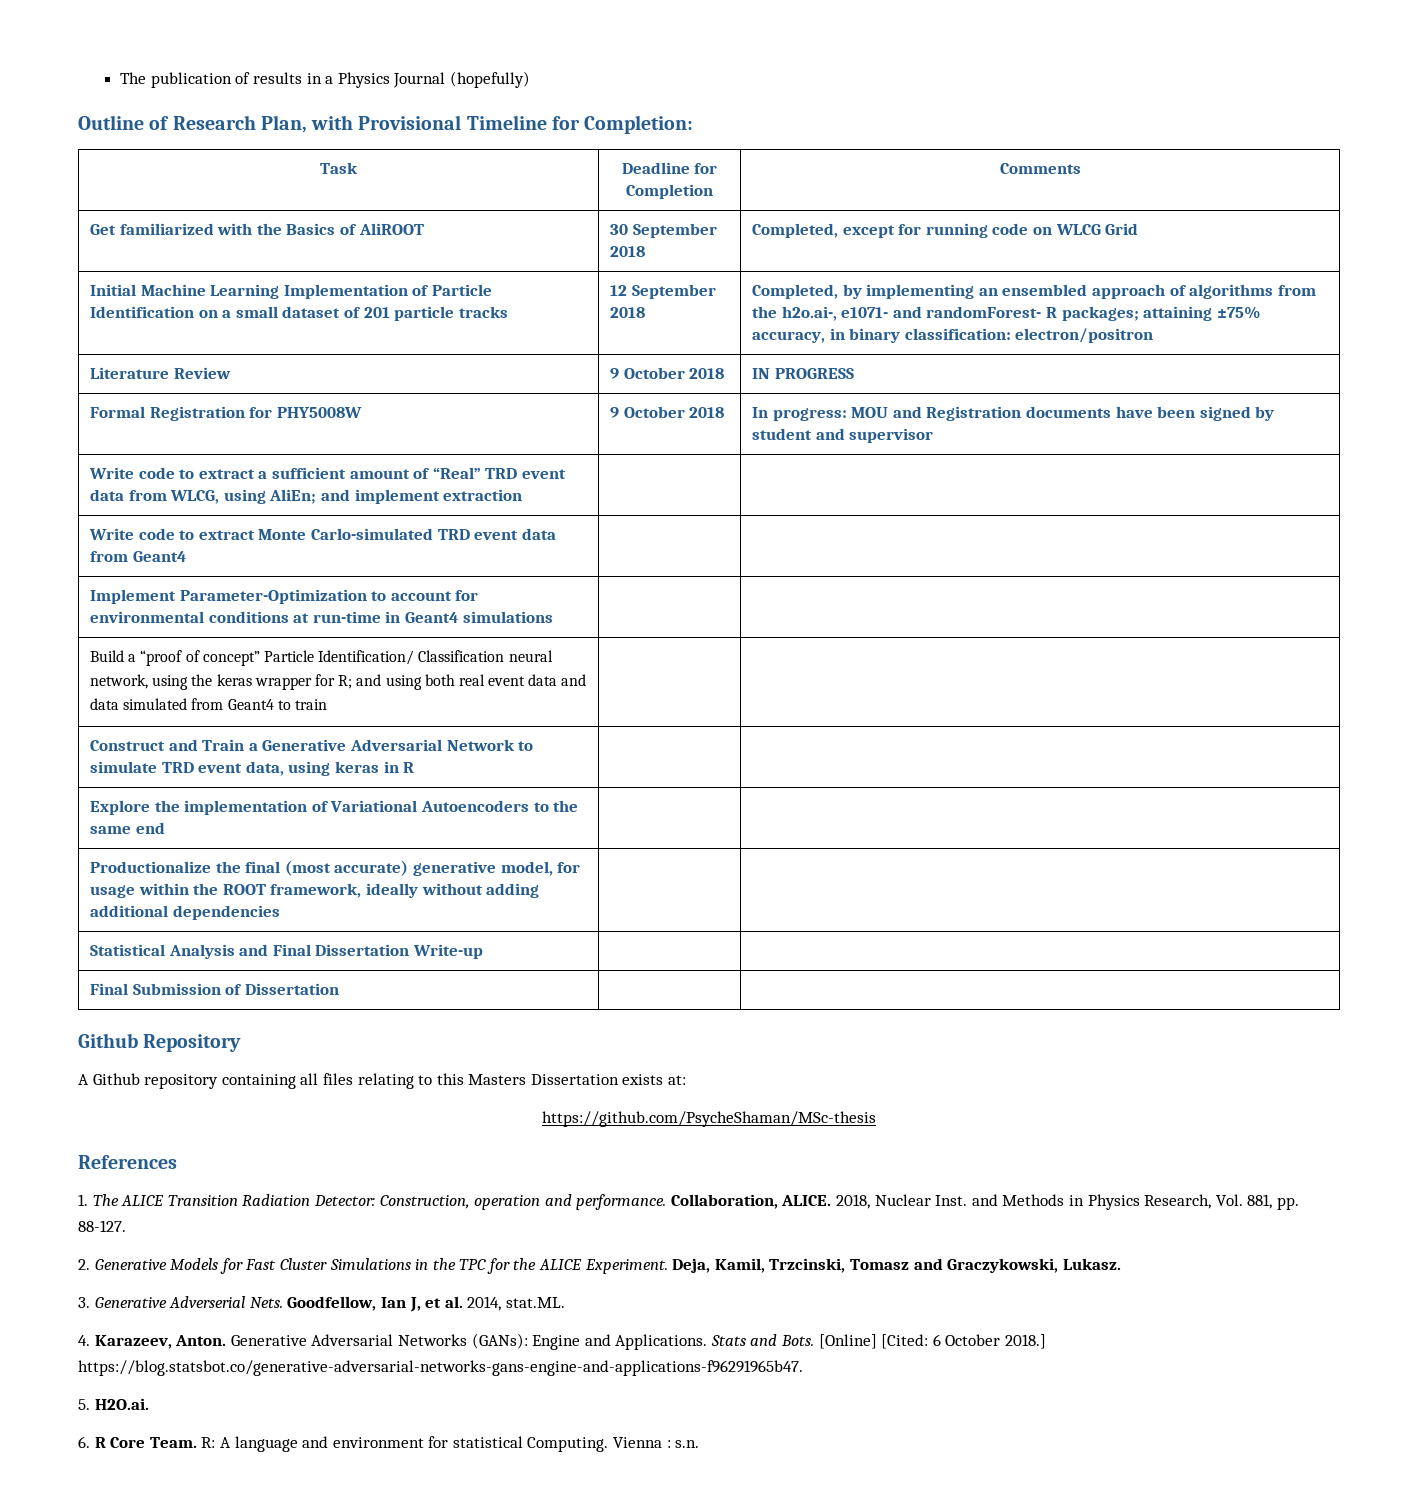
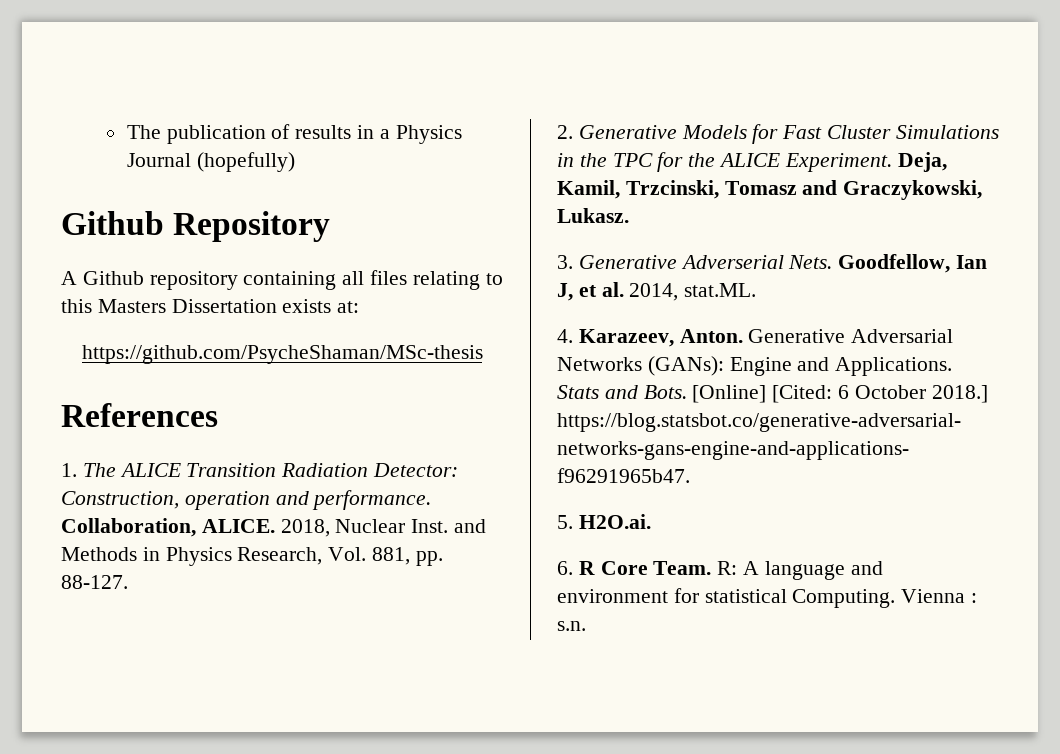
[78,115,694,134] [320,162,358,174] [621,162,718,174] [626,184,713,199] [999,163,1081,174] [90,223,424,235] [610,223,717,238] [610,246,646,257] [752,223,1139,238] [90,284,492,299] [90,306,508,321] [610,284,716,299] [610,307,646,318] [752,284,1316,299] [752,306,1261,321] [752,328,1154,343] [90,367,231,379] [610,367,725,379] [752,368,854,379] [90,406,362,421] [610,406,725,418] [752,406,1275,421] [752,428,934,443] [89,467,566,479] [90,489,523,504] [89,528,556,540] [90,551,186,562] [90,589,479,604] [90,611,553,623] [90,650,553,666] [90,674,587,690] [90,698,327,710] [90,739,534,751] [90,761,415,776] [90,800,579,815] [90,822,165,834] [90,860,581,876] [90,883,540,898] [90,905,280,920] [90,944,483,959] [90,983,339,995] // Outline of Research Plan, with Provisional Timeline for Completion: // Task | Deadline for Completion | Comments // Get familiarized with the Basics of AliROOT | 30 September 2018 | Completed, except for running code on WLCG Grid // Initial Machine Learning Implementation of Particle Identification on a small dataset of 201 particle tracks | 12 September 2018 | Completed, by implementing an ensembled approach of algorithms from the h2o.ai-, e1071- and randomForest- R packages; attaining ±75% accuracy, in binary classification: electron/positron // Literature Review | 9 October 2018 | IN PROGRESS // Formal Registration for PHY5008W | 9 October 2018 | In progress: MOU and Registration documents have been signed by student and supervisor // Write code to extract a sufficient amount of “Real” TRD event data from WLCG, using AliEn; and implement extraction | | // Write code to extract Monte Carlo-simulated TRD event data from Geant4 | | // Implement Parameter-Optimization to account for environmental conditions at run-time in Geant4 simulations | | // Build a “proof of concept” Particle Identification/ Classification neural network, using the keras wrapper for R; and using both real event data and data simulated from Geant4 to train | | // Construct and Train a Generative Adversarial Network to simulate TRD event data, using keras in R | | // Explore the implementation of Variational Autoencoders to the same end | | // Productionalize the final (most accurate) generative model, for usage within the ROOT framework, ideally without adding additional dependencies | | // Statistical Analysis and Final Dissertation Write-up | | // Final Submission of Dissertation | | -> (295, 162) none

